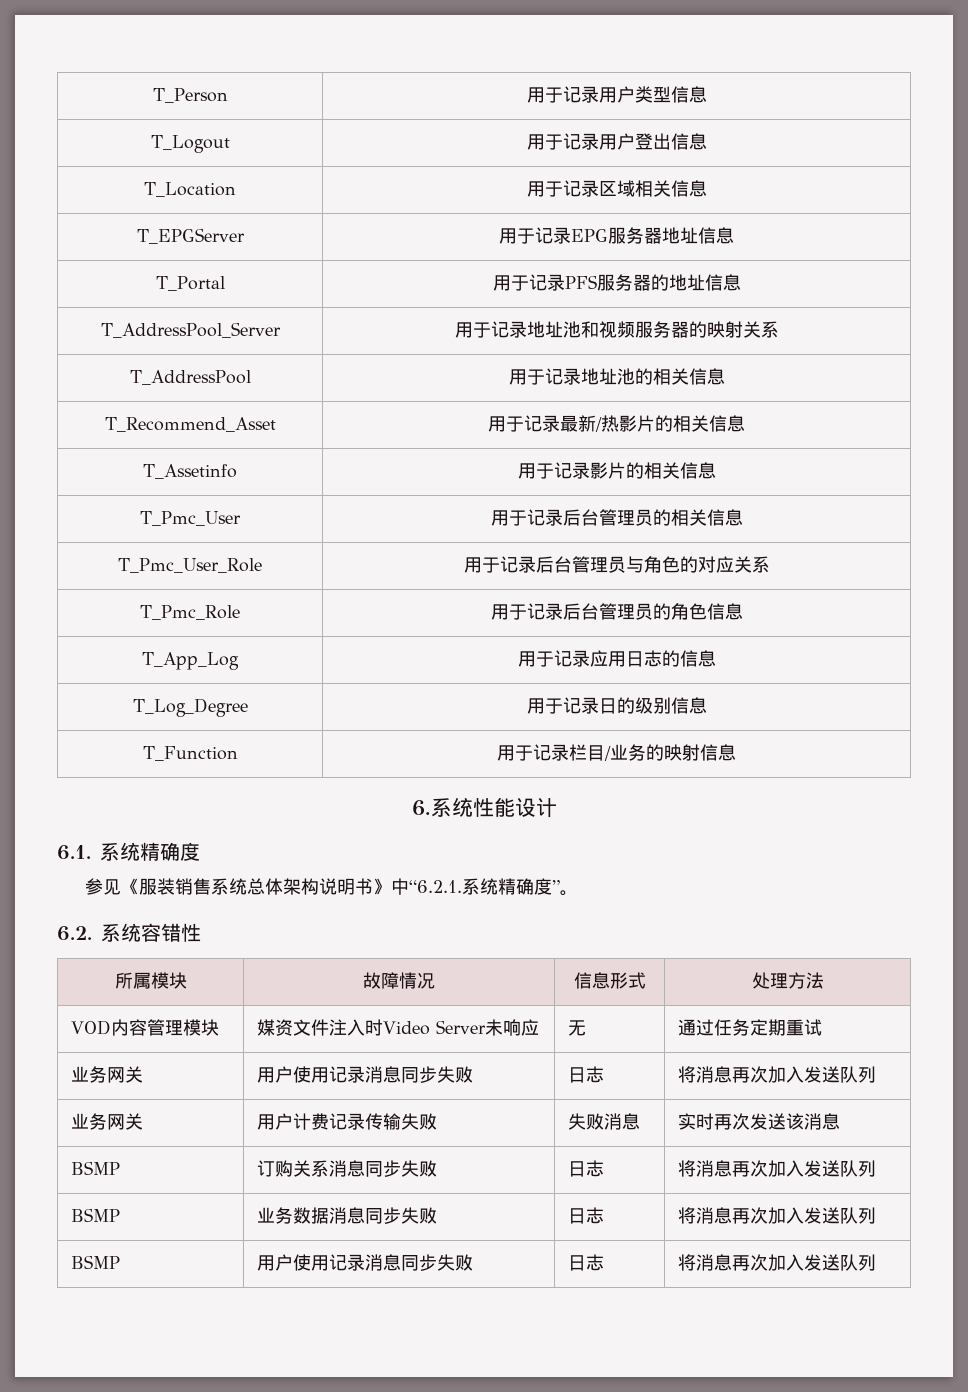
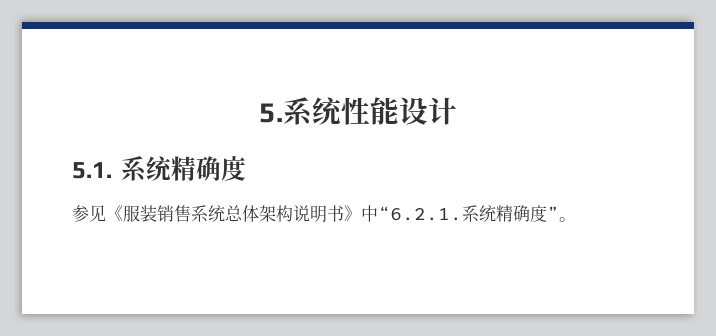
[152,88,228,103] [526,86,707,103] [150,135,230,153] [526,133,707,150] [144,182,236,197] [526,180,707,197] [136,228,245,244] [499,227,734,244] [155,276,225,291] [492,274,741,291] [100,322,281,338] [454,321,779,338] [129,370,251,385] [508,368,725,385] [104,417,276,432] [488,415,745,432] [143,464,237,479] [517,462,716,479] [140,511,241,526] [490,509,743,526] [118,558,262,573] [463,556,770,573] [140,605,240,620] [490,603,743,620] [142,652,239,670] [517,650,716,667] [132,698,248,717] [526,697,707,714] [142,746,238,761] [497,744,736,761] [411,800,431,816] T_Person | 用于记录用户类型信息 // T_Logout | 用于记录用户登出信息 // T_Location | 用于记录区域相关信息 // T_EPGServer | 用于记录EPG服务器地址信息 // T_Portal | 用于记录PFS服务器的地址信息 // T_AddressPool_Server | 用于记录地址池和视频服务器的映射关系 // T_AddressPool | 用于记录地址池的相关信息 // T_Recommend_Asset | 用于记录最新/热影片的相关信息 // T_Assetinfo | 用于记录影片的相关信息 // T_Pmc_User | 用于记录后台管理员的相关信息 // T_Pmc_User_Role | 用于记录后台管理员与角色的对应关系 // T_Pmc_Role | 用于记录后台管理员的角色信息 // T_App_Log | 用于记录应用日志的信息 // T_Log_Degree | 用于记录日的级别信息 // T_Function | 用于记录栏目/业务的映射信息 // 6. -> [259,103,283,123] 5.
[57,845,91,860] 6.1. -> [72,162,112,179] 5.1.
[57,923,201,942] [114,972,187,989] [363,972,435,989] [573,972,646,989] [751,972,824,989] [71,1019,220,1036] [257,1019,540,1036] [568,1020,587,1036] [678,1019,823,1036] [71,1066,144,1083] [257,1066,474,1083] [568,1066,605,1083] [678,1066,877,1083] [71,1113,144,1130] [257,1113,438,1130] [568,1113,641,1130] [678,1113,841,1130] [71,1161,121,1175] [257,1160,438,1177] [568,1160,605,1177] [678,1160,877,1177] [71,1208,121,1222] [257,1207,438,1224] [568,1207,605,1224] [678,1207,877,1224] [71,1255,121,1269] [257,1254,474,1271] [568,1254,605,1271] [678,1254,877,1271] // 6.2.系统容错性 // 所属模块 | 故障情况 | 信息形式 | 处理方法 // VOD内容管理模块 | 媒资文件注入时Video Server未响应 | 无 | 通过任务定期重试 // 业务网关 | 用户使用记录消息同步失败 | 日志 | 将消息再次加入发送队列 // 业务网关 | 用户计费记录传输失败 | 失败消息 | 实时再次发送该消息 // BSMP | 订购关系消息同步失败 | 日志 | 将消息再次加入发送队列 // BSMP | 业务数据消息同步失败 | 日志 | 将消息再次加入发送队列 // BSMP | 用户使用记录消息同步失败 | 日志 | 将消息再次加入发送队列 -> (576, 219) none

